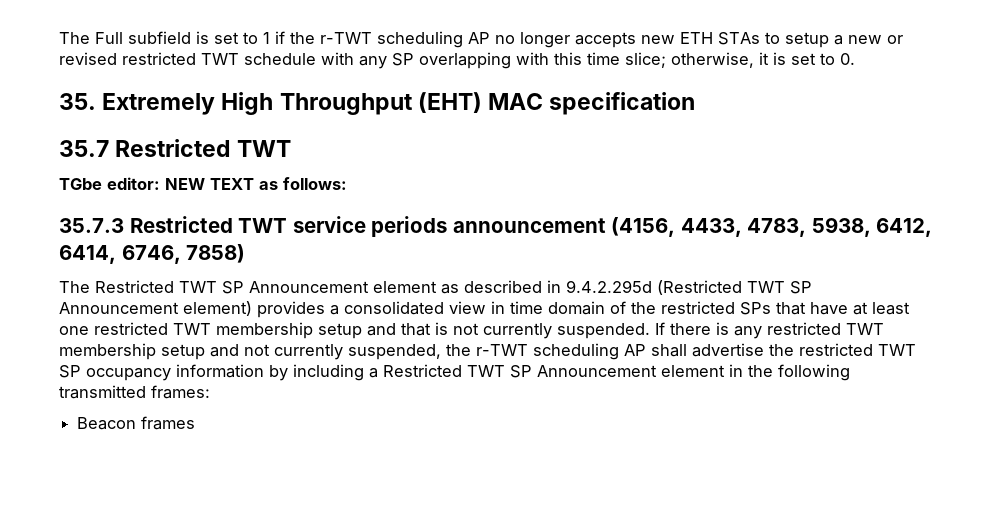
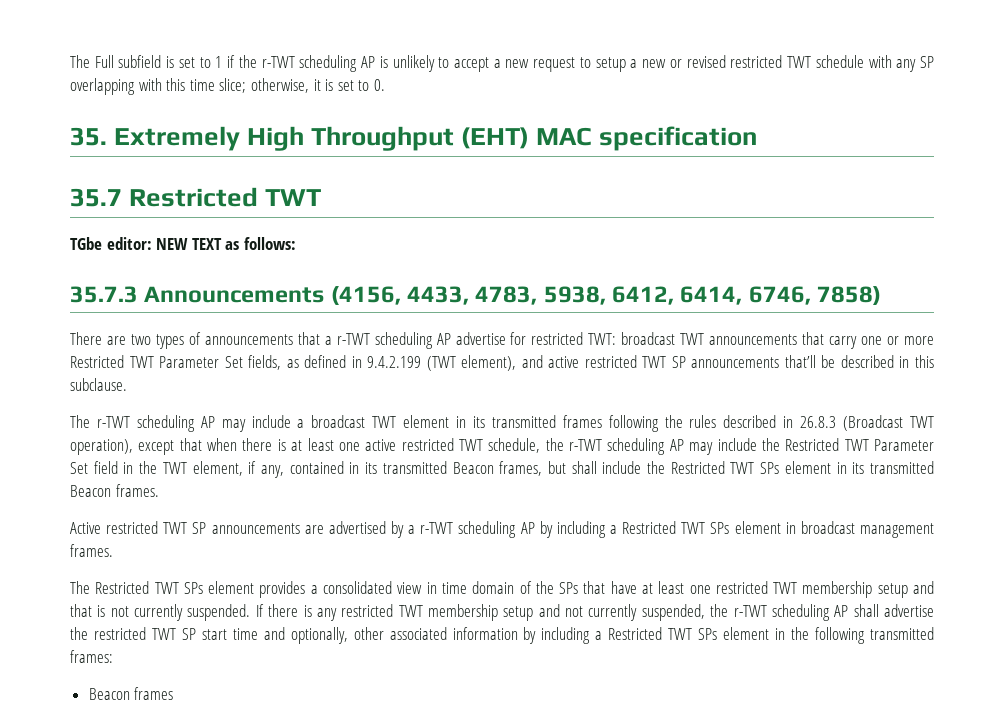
[495,32,760,48] no longer accepts new ETH STAs -> [379,55,576,72] is unlikely to accept a new request
[129,216,606,237] Restricted TWT service periods announcement -> [144,286,325,303] Announcements
[59,280,812,295] [59,301,252,316] The Restricted TWT SP Announcement element as described in 9.4.2.295d (Restricted TWT SP Announcement element) -> [70,332,935,349] [70,355,934,371] [70,378,127,391] [70,415,935,432] [70,438,935,455] [70,461,935,478] [70,484,159,497] [70,521,934,538] [70,544,113,557] [70,581,255,594] There are two types of announcements that a r-TWT scheduling AP advertise for restricted TWT: broadcast TWT announcements that carry one or more Restricted TWT Parameter Set fields, as defined in 9.4.2.199 (TWT element), and active restricted TWT SP announcements that’ll be described in this subclause. // The r-TWT scheduling AP may include a broadcast TWT element in its transmitted frames following the rules described in 26.8.3 (Broadcast TWT operation), except that when there is at least one active restricted TWT schedule, the r-TWT scheduling AP may include the Restricted TWT Parameter Set field in the TWT element, if any, contained in its transmitted Beacon frames, but shall include the Restricted TWT SPs element in its transmitted Beacon frames. // Active restricted TWT SP announcements are advertised by a r-TWT scheduling AP by including a Restricted TWT SPs element in broadcast management frames. // The Restricted TWT SPs element
[661,301,735,314] restricted -> (554, 587) none
[86,368,171,381] occupancy -> [201,627,447,644] start time and optionally, other associated
[510,365,657,378] SP Announcement -> [698,628,718,640] SPs

